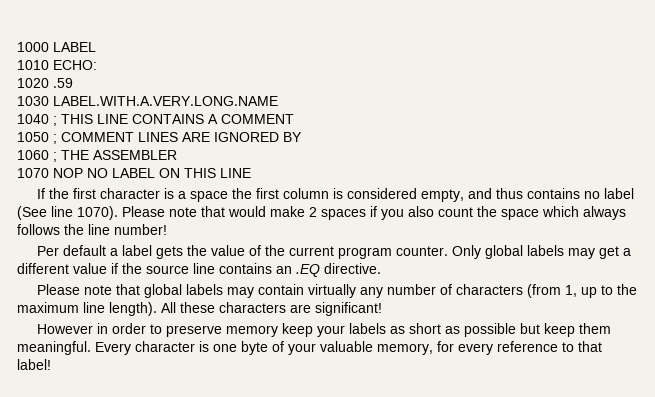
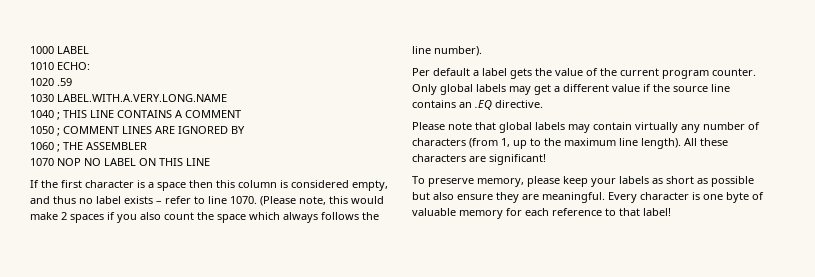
[231,188,279,199] the first -> [189,180,235,188] then this
[526,188,580,199] contains -> (76, 200) none
[17,206,225,220] (See line 1070). Please note that -> [124,196,348,206] exists – refer to line 1070. (Please note, this
[114,224,167,235] number! -> [434,46,482,56] number).
[36,323,278,337] However in order to preserve memory -> [412,176,560,187] To preserve memory, please
[543,323,611,337] keep them -> [433,192,539,203] also ensure they are
[288,341,493,355] your valuable memory, for every -> [412,208,549,219] valuable memory for each

